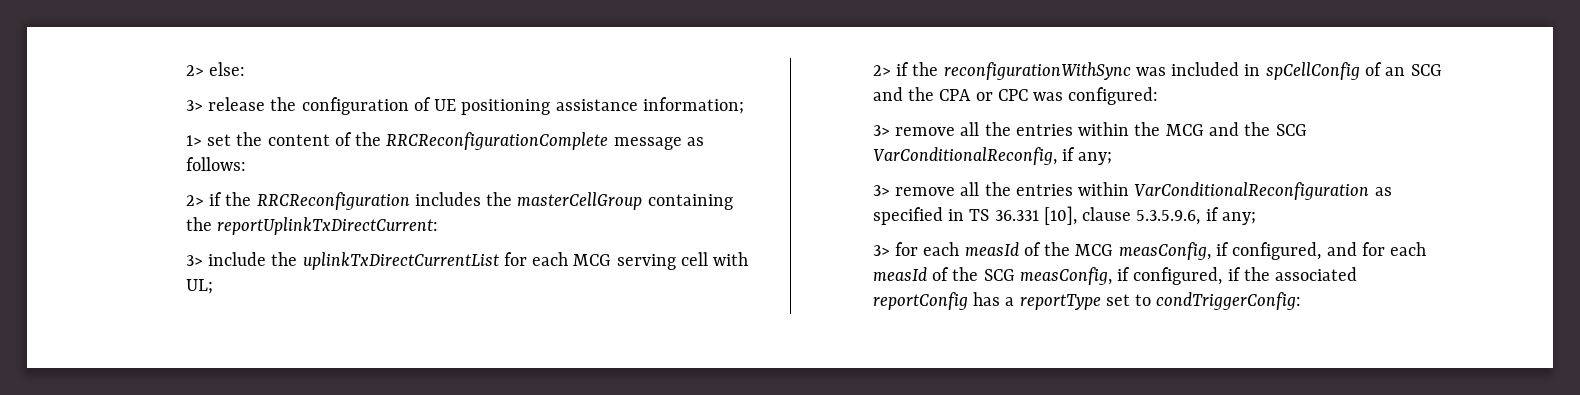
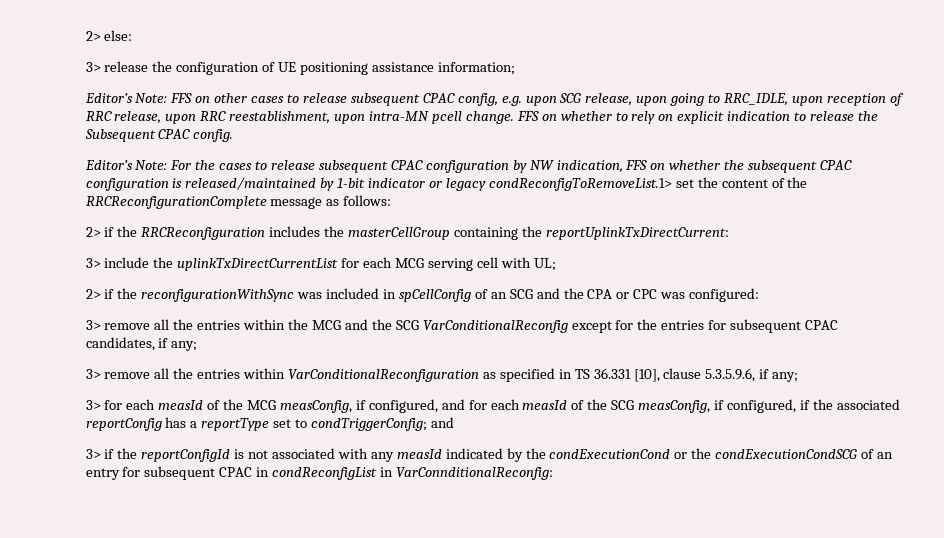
[185,135,202,146] 1> -> [84,93,904,106] [85,111,878,124] [84,129,234,142] [84,160,853,173] [85,177,672,191] Editor’s Note: FFS on other cases to release subsequent CPAC config, e.g. upon SCG release, upon going to RRC_IDLE, upon reception of RRC release, upon RRC reestablishment, upon intra-MN pcell change. FFS on whether to rely on explicit indication to release the Subsequent CPAC config. // Editor’s Note: For the cases to release subsequent CPAC configuration by NW indication, FFS on whether the subsequent CPAC configuration is released/maintained by 1-bit indicator or legacy condReconfigToRemoveList.1>
[872,147,1057,165] VarConditionalReconfig, -> [422,319,839,333] [85,337,155,351] VarConditionalReconfig except for the entries for subsequent CPAC candidates,
[1156,292,1302,310] condTriggerConfig: -> [311,417,454,431] [85,448,894,462] [85,466,553,480] condTriggerConfig; and // 3> if the reportConfigId is not associated with any measId indicated by the condExecutionCond or the condExecutionCondSCG of an entry for subsequent CPAC in condReconfigList in VarConnditionalReconfig:

